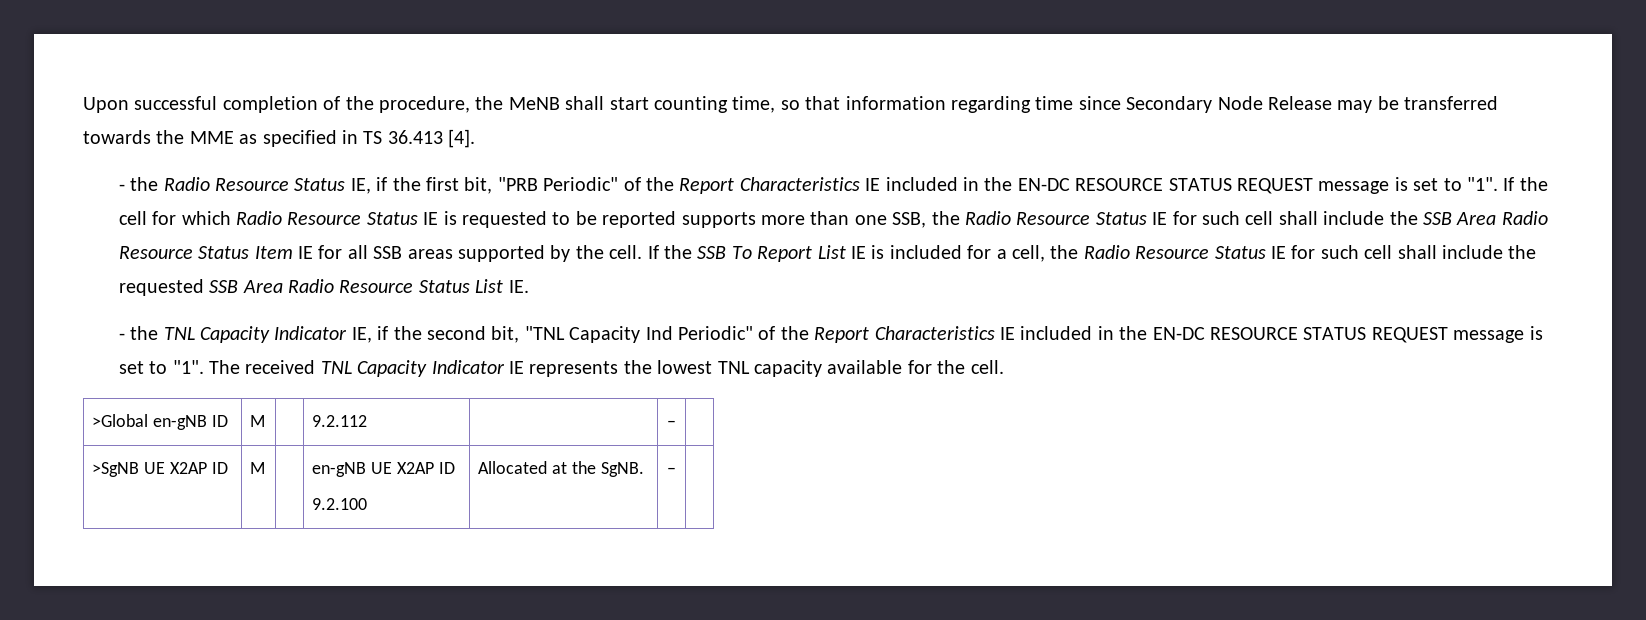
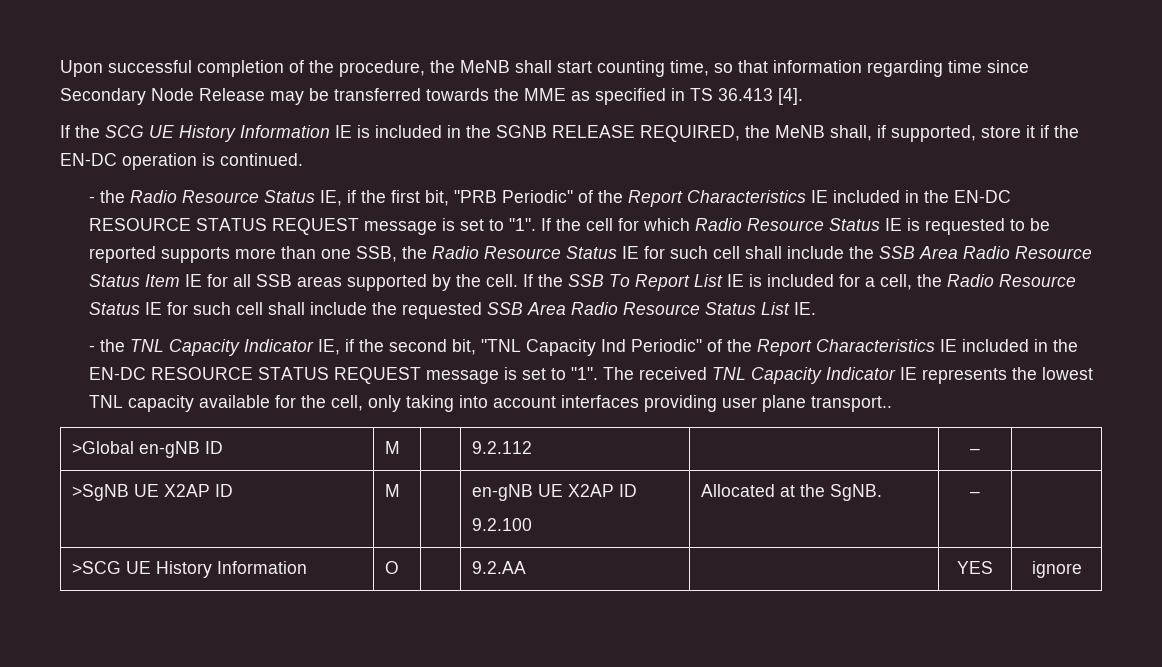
(476, 138) none -> [60,125,1079,142] [60,153,303,170] // If the SCG UE History Information IE is included in the SGNB RELEASE REQUIRED, the MeNB shall, if supported, store it if the EN-DC operation is continued.
[970,360,1004,374] cell. -> [330,395,892,412] cell, only taking into account interfaces providing user plane transport..
(676, 470) none -> [72,561,308,578] [385,561,400,574] [472,561,527,574] [957,561,993,574] [1031,561,1082,578] // >SCG UE History Information | O | | 9.2.AA | | YES | ignore

